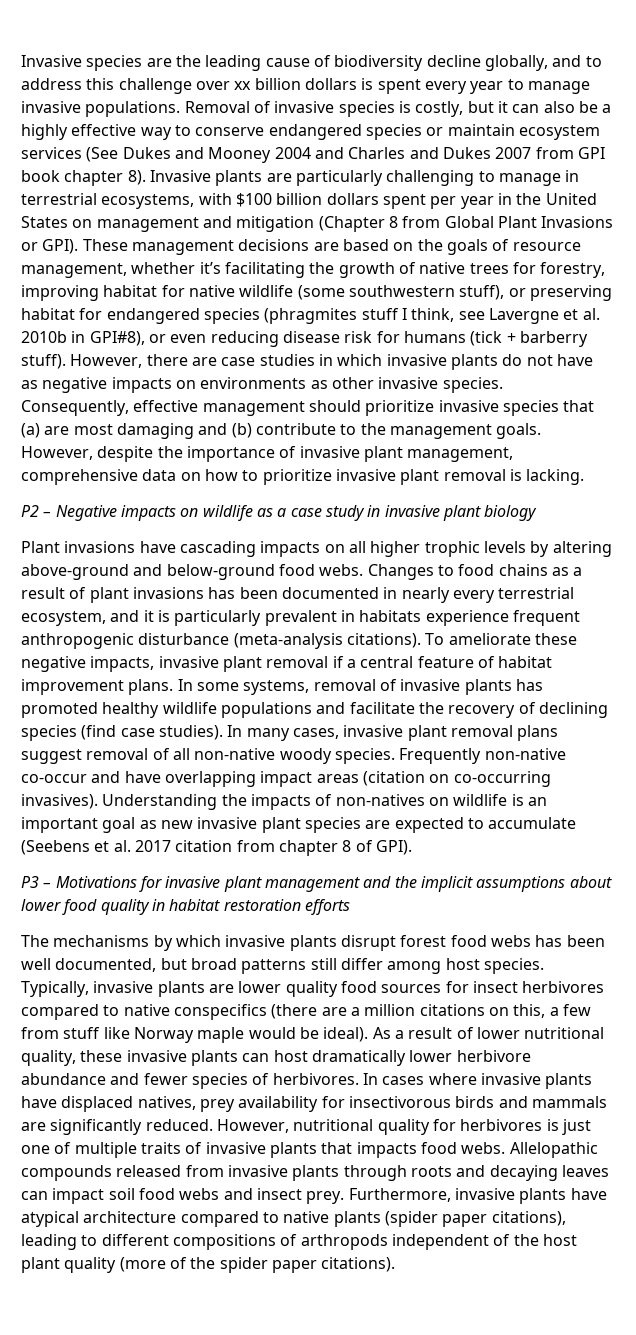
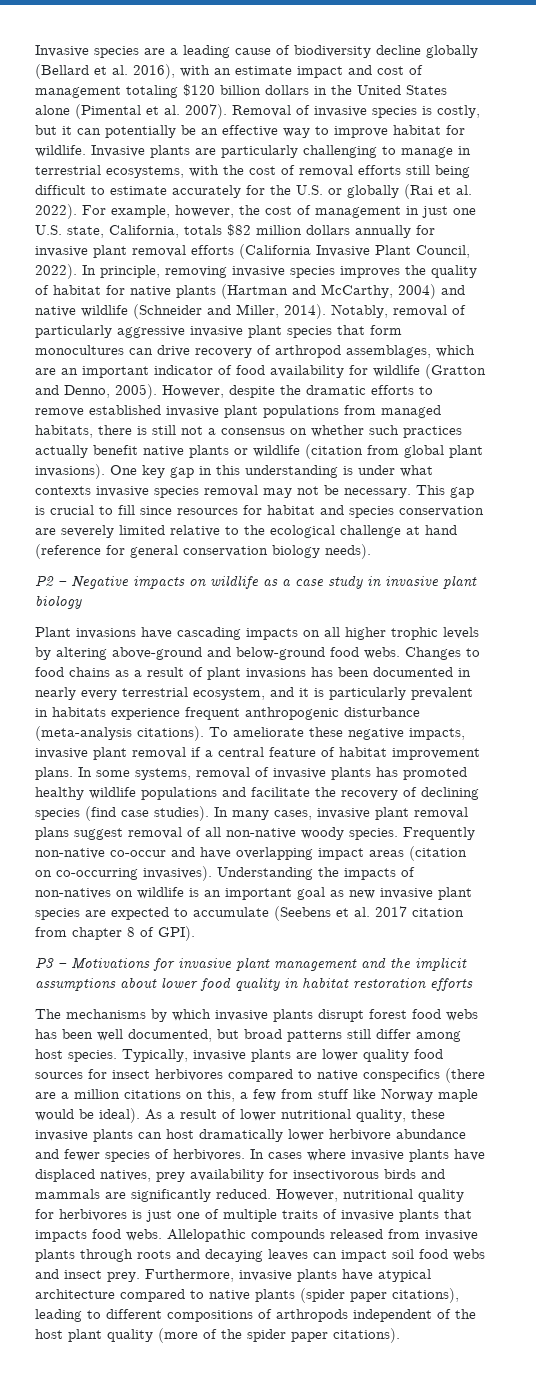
[175,55,201,67] the -> [170,48,178,55] a
[484,55,602,71] [21,78,590,94] [21,101,181,117] globally, and to address this challenge over xx billion dollars is spent every year to manage invasive populations. -> [426,45,478,58] [35,64,423,79] [35,84,447,98] [35,104,227,119] globally (Bellard et al. 2016), with an estimate impact and cost of management totaling $120 billion dollars in the United States alone (Pimental et al. 2007).
[543,101,612,113] [21,124,600,140] [21,147,605,163] [21,170,146,186] also be a highly effective way to conserve endangered species or maintain ecosystem services (See Dukes and Mooney 2004 and Charles and Dukes 2007 from GPI book chapter 8). -> [105,125,465,138] [35,145,86,157] potentially be an effective way to improve habitat for wildlife.
[235,193,597,209] [21,216,614,232] [21,239,581,255] [21,262,606,278] [21,285,612,301] [21,308,600,324] [21,331,588,347] [21,354,593,370] [21,377,503,393] [21,400,595,416] [21,423,542,439] [21,446,514,462] [21,469,585,485] $100 billion dollars spent per year in the United States on management and mitigation (Chapter 8 from Global Plant Invasions or GPI). These management decisions are based on the goals of resource management, whether it’s facilitating the growth of native trees for forestry, improving habitat for native wildlife (some southwestern stuff), or preserving habitat for endangered species (phragmites stuff I think, see Lavergne et al. 2010b in GPI#8), or even reducing disease risk for humans (tick + barberry stuff). However, there are case studies in which invasive plants do not have as negative impacts on environments as other invasive species. Consequently, effective management should prioritize invasive species that (a) are most damaging and (b) contribute to the management goals. However, despite the importance of invasive plant management, comprehensive data on how to prioritize invasive plant removal is lacking. -> [223,165,470,178] [35,184,472,199] [35,204,476,219] [35,224,435,238] [35,244,470,259] [35,264,477,279] [35,284,465,299] [35,304,466,319] [35,325,402,338] [35,345,475,358] [35,364,486,379] [35,384,433,399] [35,405,441,418] [35,425,462,438] [35,444,483,459] [35,464,433,479] [35,485,474,498] [35,505,484,518] [35,525,457,538] [35,544,371,559] the cost of removal efforts still being difficult to estimate accurately for the U.S. or globally (Rai et al. 2022). For example, however, the cost of management in just one U.S. state, California, totals $82 million dollars annually for invasive plant removal efforts (California Invasive Plant Council, 2022). In principle, removing invasive species improves the quality of habitat for native plants (Hartman and McCarthy, 2004) and native wildlife (Schneider and Miller, 2014). Notably, removal of particularly aggressive invasive plant species that form monocultures can drive recovery of arthropod assemblages, which are an important indicator of food availability for wildlife (Gratton and Denno, 2005). However, despite the dramatic efforts to remove established invasive plant populations from managed habitats, there is still not a consensus on whether such practices actually benefit native plants or wildlife (citation from global plant invasions). One key gap in this understanding is under what contexts invasive species removal may not be necessary. This gap is crucial to fill since resources for habitat and species conservation are severely limited relative to the ecological challenge at hand (reference for general conservation biology needs).

